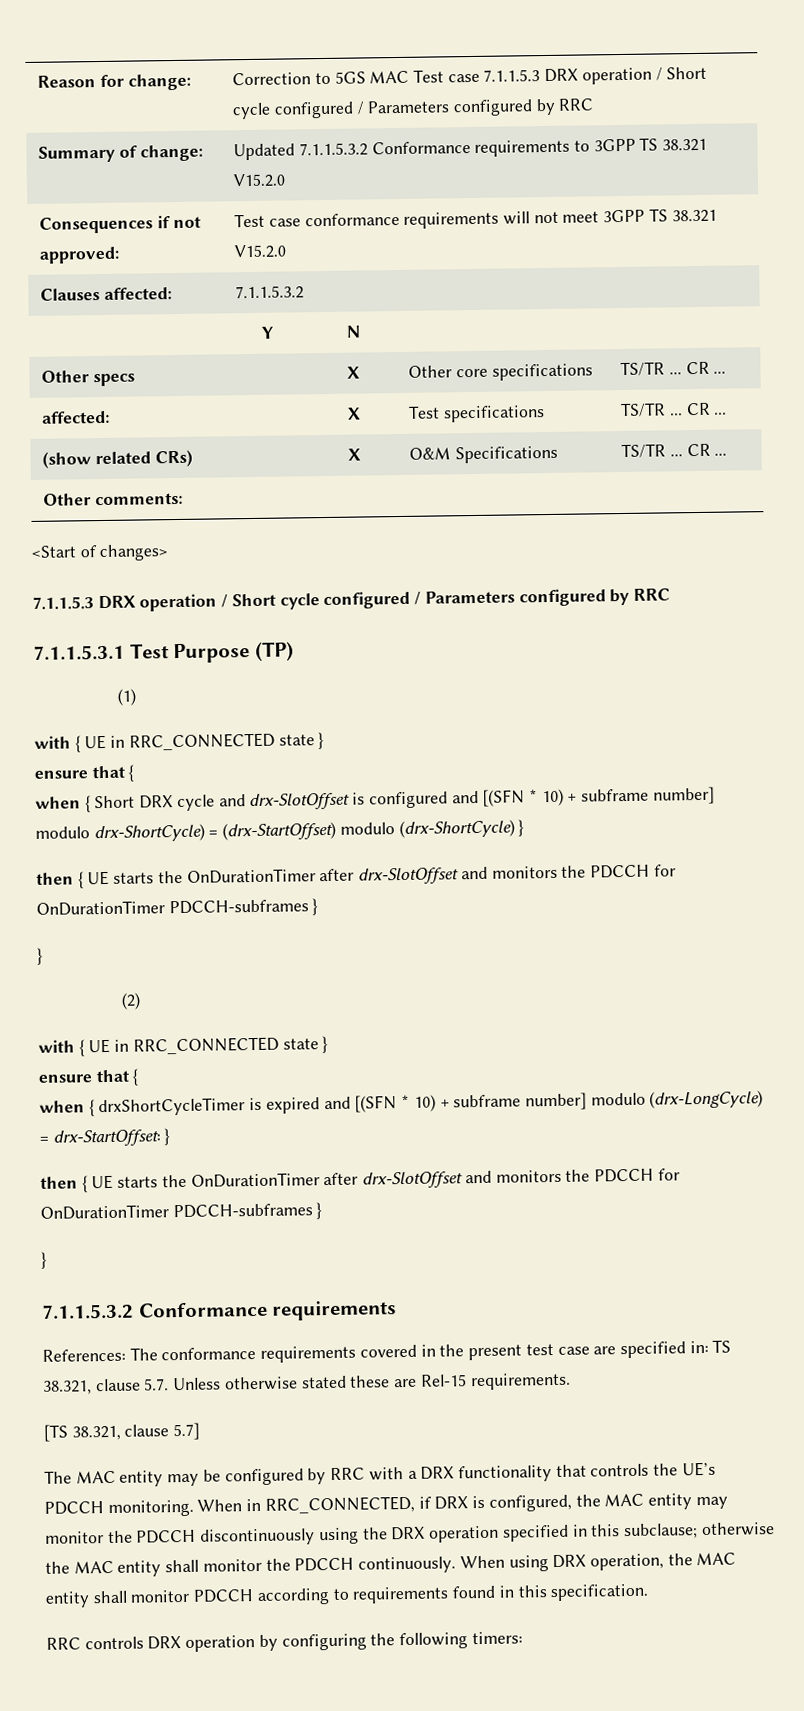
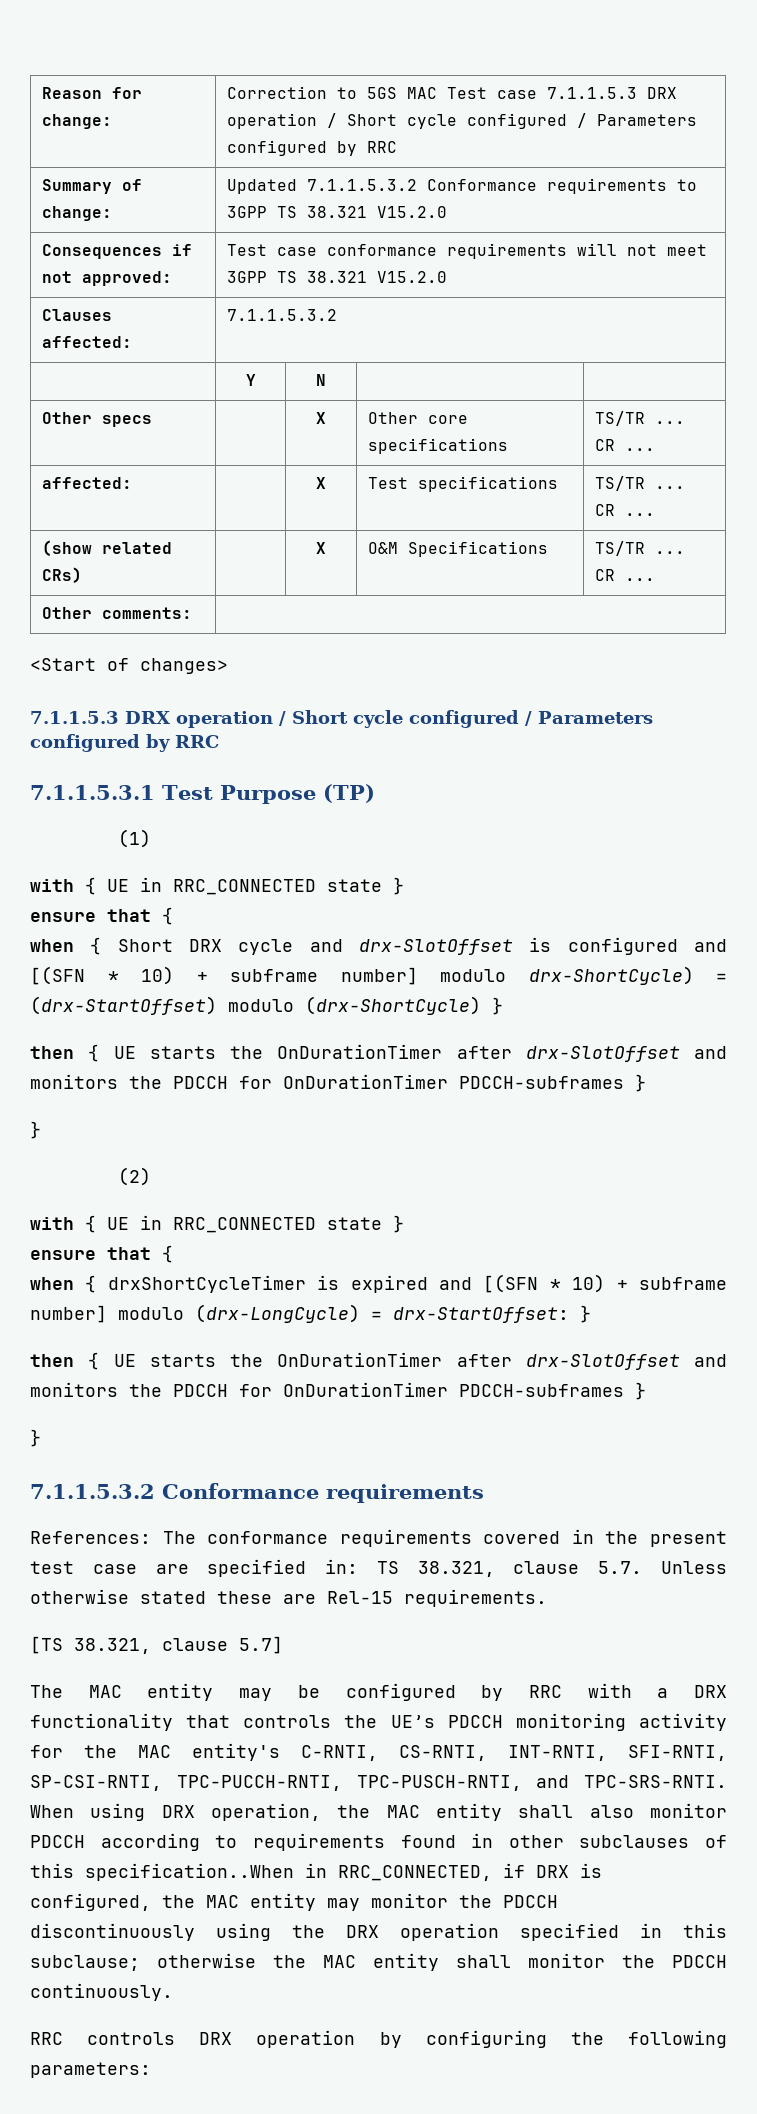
[107,1499,243,1518] monitoring. When -> [515,1713,727,1731] [30,1743,727,1761] [30,1775,727,1791] [30,1803,727,1821] [30,1833,727,1851] [30,1863,294,1881] monitoring activity for the MAC entity's C-RNTI, CS-RNTI, INT-RNTI, SFI-RNTI, SP-CSI-RNTI, TPC-PUCCH-RNTI, TPC-PUSCH-RNTI, and TPC-SRS-RNTI. When using DRX operation, the MAC entity shall also monitor PDCCH according to requirements found in other subclauses of this specification..When
[459,1552,737,1572] [45,1583,650,1608] When using DRX operation, the MAC entity shall monitor PDCCH according to requirements found in this specification. -> (173, 1992) none
[471,1631,523,1645] timers: -> [30,2062,151,2078] parameters:

